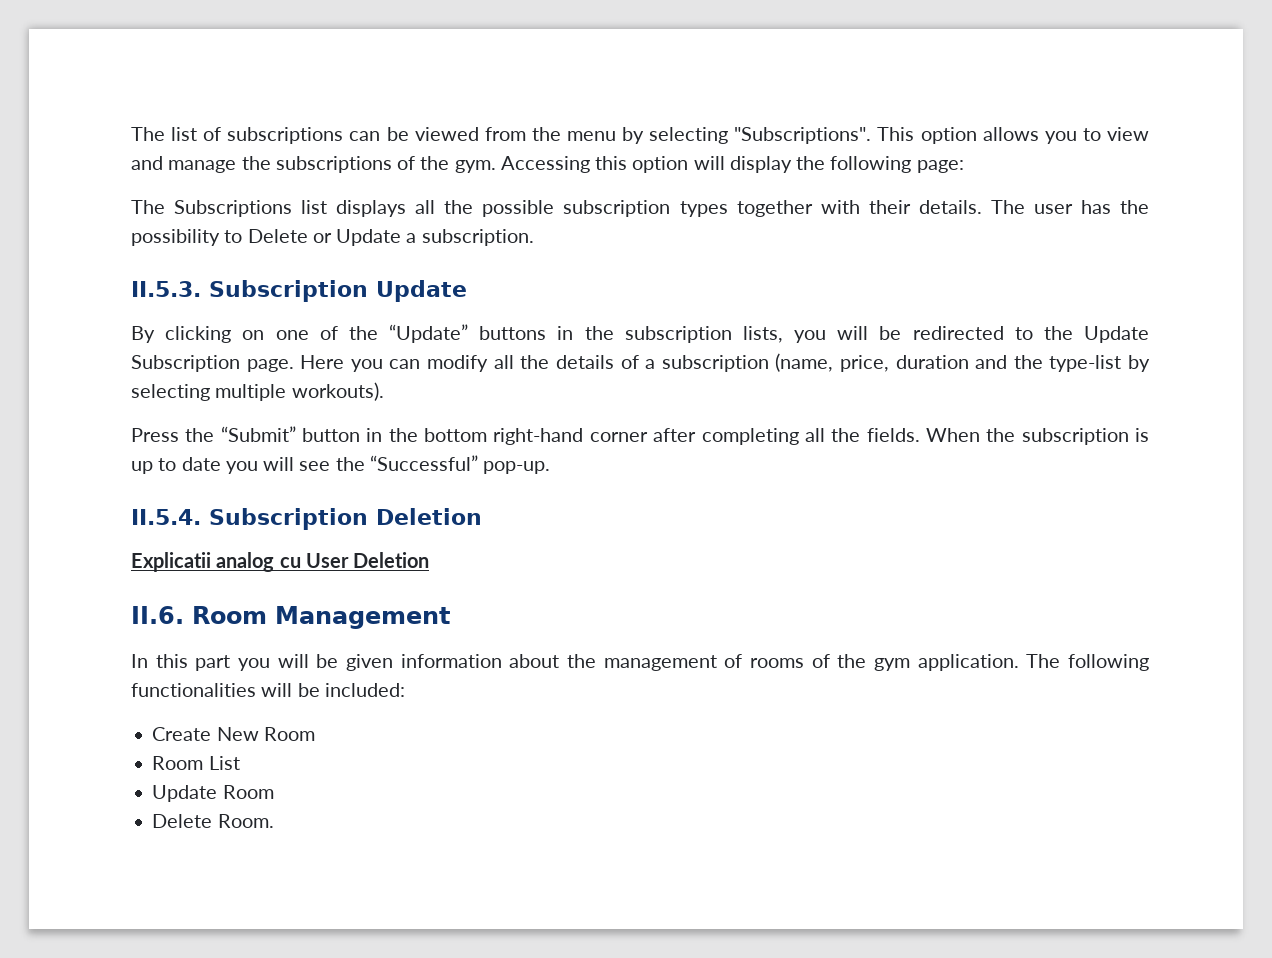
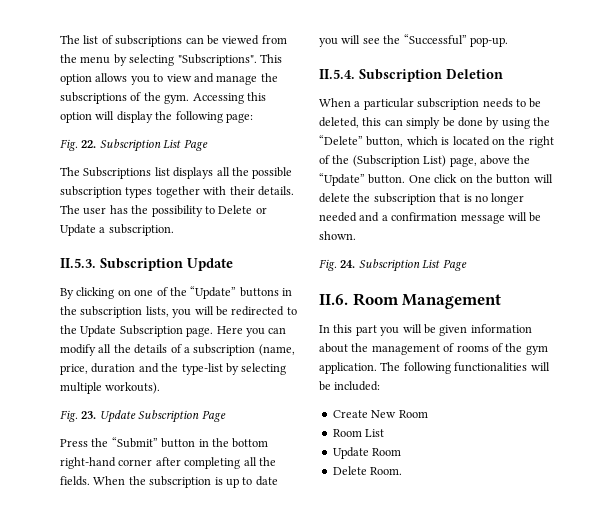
(964, 166) none -> [60,139,208,152] // Fig. 22. Subscription List Page
(384, 391) none -> [60,410,226,423] // Fig. 23. Update Subscription Page
[131,552,430,572] Explicatii analog cu User Deletion -> [319,98,542,110] [319,117,550,129] [319,135,554,148] [319,155,531,167] [319,173,553,186] [319,193,525,205] [319,212,542,224] [319,231,356,240] [319,259,467,272] When a particular subscription needs to be deleted, this can simply be done by using the “Delete” button, which is located on the right of the (Subscription List) page, above the “Update” button. One click on the button will delete the subscription that is no longer needed and a confirmation message will be shown. // Fig. 24. Subscription List Page

